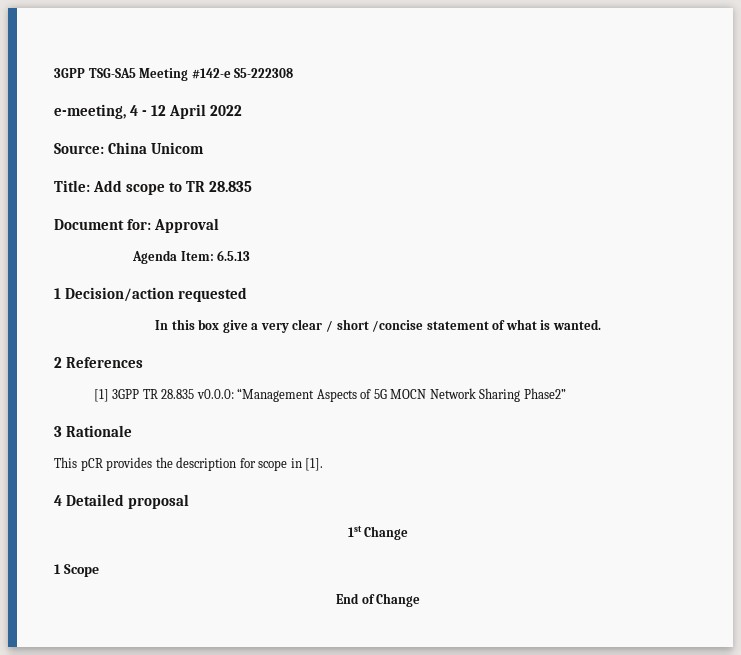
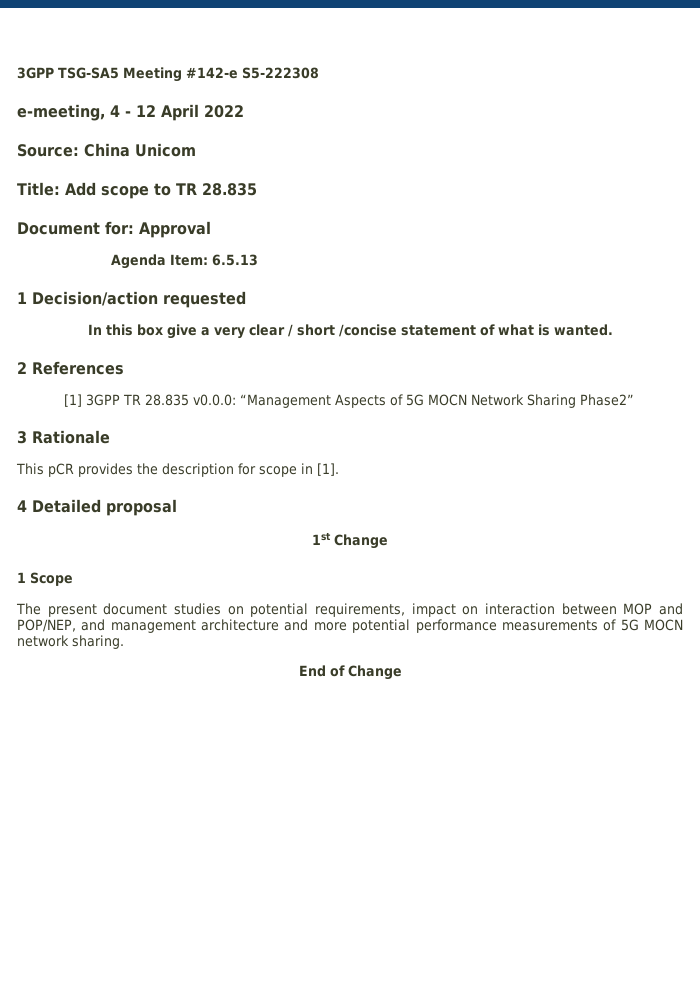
(99, 570) none -> [16,603,683,617] [17,619,684,633] [17,635,124,649] // The present document studies on potential requirements, impact on interaction between MOP and POP/NEP, and management architecture and more potential performance measurements of 5G MOCN network sharing.

